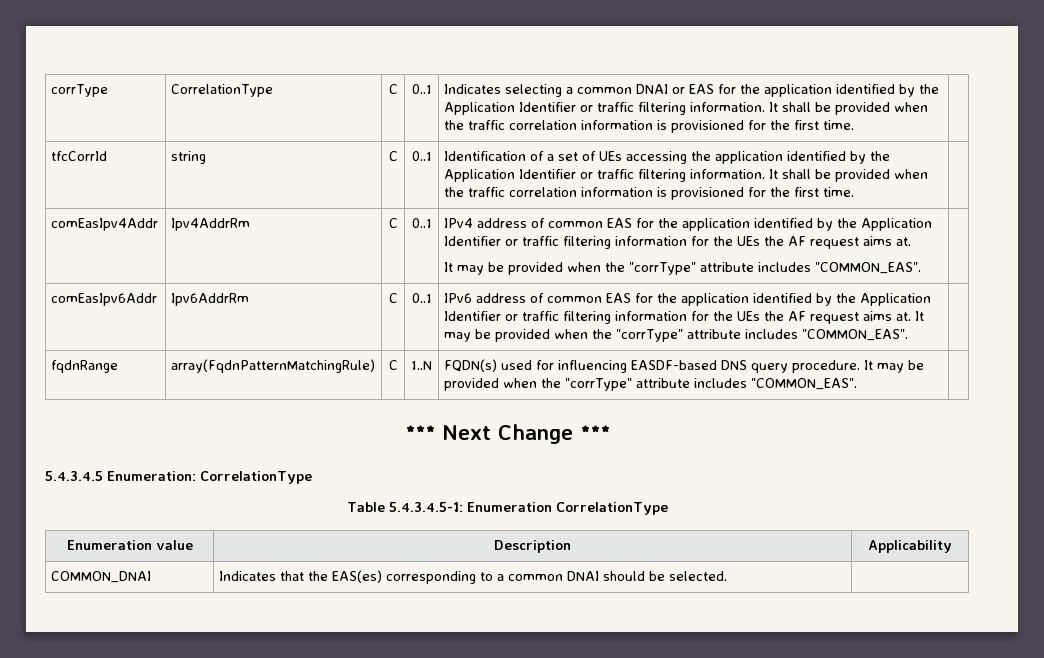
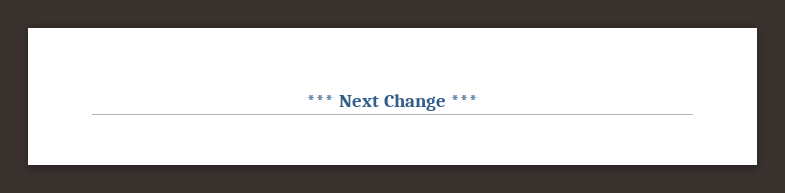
[51,84,109,97] [171,84,274,97] [388,84,398,94] [411,84,432,94] [444,84,940,97] [444,102,929,115] [444,120,855,133] [51,151,108,161] [171,151,207,164] [388,151,398,161] [411,151,432,161] [444,151,891,164] [444,169,929,182] [444,187,855,200] [51,218,159,231] [171,218,251,231] [388,218,398,228] [411,218,432,228] [444,218,933,231] [444,236,912,249] [444,262,922,275] [51,293,158,306] [171,293,250,306] [388,293,398,303] [411,293,432,303] [444,293,932,306] [444,311,925,324] [444,329,909,342] [51,360,119,373] [171,359,376,373] [388,360,398,370] [411,361,432,370] [444,359,925,373] [444,378,858,391] [404,424,610,444] [45,471,312,484] [346,502,668,515] [66,540,193,550] [494,540,571,553] [868,540,952,553] [51,571,152,583] [219,570,728,584] corrType | CorrelationType | C | 0..1 | Indicates selecting a common DNAI or EAS for the application identified by the Application Identifier or traffic filtering information. It shall be provided when the traffic correlation information is provisioned for the first time. | // tfcCorrId | string | C | 0..1 | Identification of a set of UEs accessing the application identified by the Application Identifier or traffic filtering information. It shall be provided when the traffic correlation information is provisioned for the first time. | // comEasIpv4Addr | Ipv4AddrRm | C | 0..1 | IPv4 address of common EAS for the application identified by the Application Identifier or traffic filtering information for the UEs the AF request aims at. // It may be provided when the "corrType" attribute includes "COMMON_EAS". | // comEasIpv6Addr | Ipv6AddrRm | C | 0..1 | IPv6 address of common EAS for the application identified by the Application Identifier or traffic filtering information for the UEs the AF request aims at. It may be provided when the "corrType" attribute includes "COMMON_EAS". | // fqdnRange | array(FqdnPatternMatchingRule) | C | 1..N | FQDN(s) used for influencing EASDF-based DNS query procedure. It may be provided when the "corrType" attribute includes "COMMON_EAS". | // *** Next Change *** // 5.4.3.4.5 Enumeration: CorrelationType // Table 5.4.3.4.5-1: Enumeration CorrelationType // Enumeration value | Description | Applicability // COMMON_DNAI | Indicates that the EAS(es) corresponding to a common DNAI should be selected. | -> [307,94,478,111] *** Next Change ***

